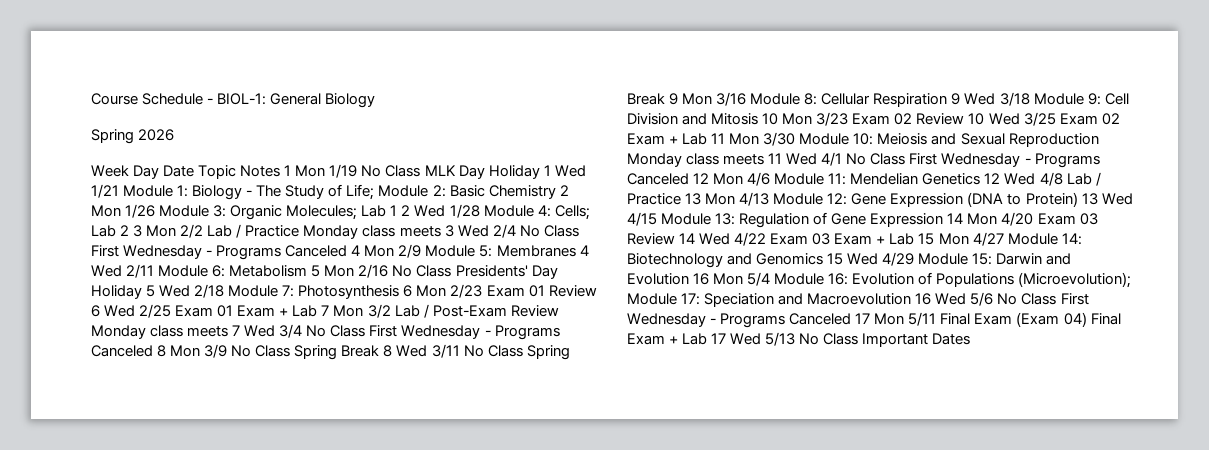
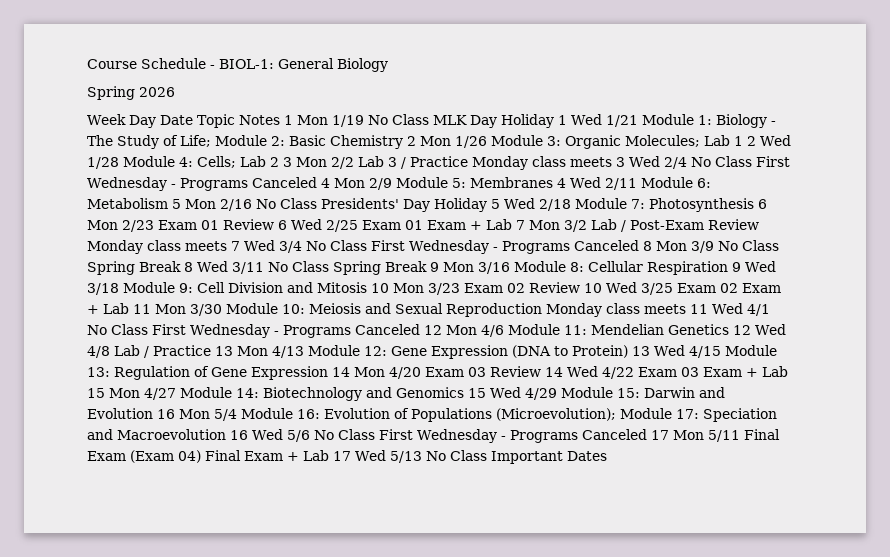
(233, 231) none -> [388,157,397,167] 3

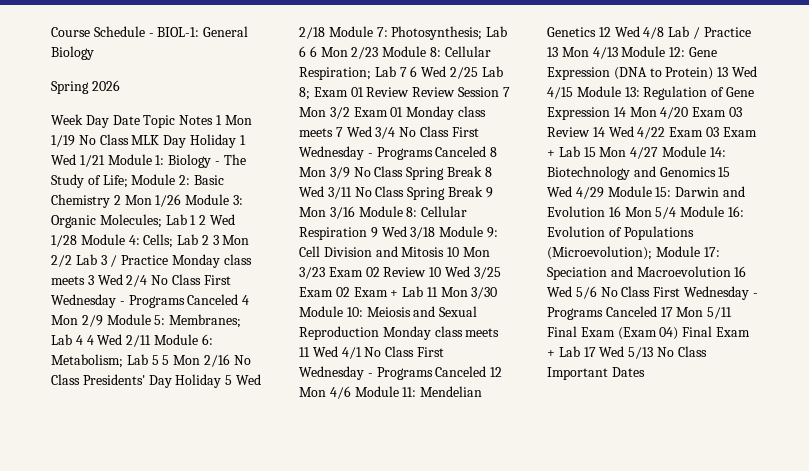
[469,177,553,188] Membranes -> [169,314,242,328] [51,334,83,345] Membranes; Lab 4
[87,198,168,209] Metabolism -> [51,354,159,368] Metabolism; Lab 5
[648,198,767,212] [87,219,759,232] Photosynthesis 6 Mon 2/23 Exam 01 Review 6 Wed 2/25 Exam 01 Exam + Lab 7 Mon 3/2 Lab / Post-Exam Review -> [391,26,508,40] [299,46,491,59] [299,66,503,80] [299,87,510,100] [299,107,404,119] Photosynthesis; Lab 6 6 Mon 2/23 Module 8: Cellular Respiration; Lab 7 6 Wed 2/25 Lab 8; Exam 01 Review Review Session 7 Mon 3/2 Exam 01

